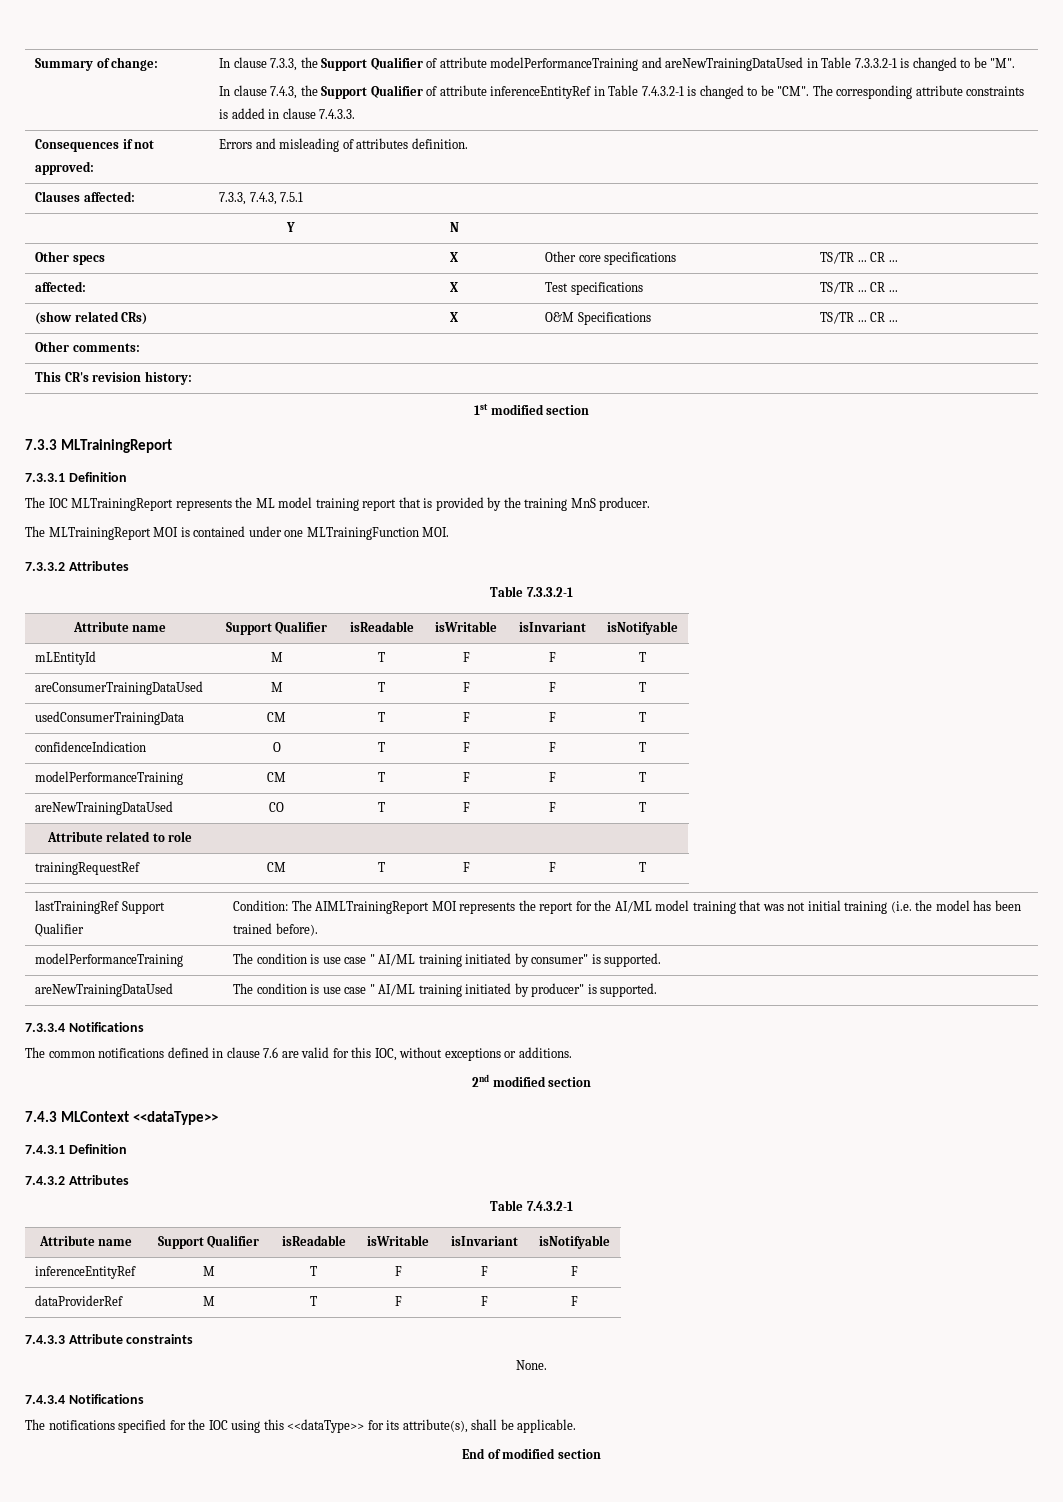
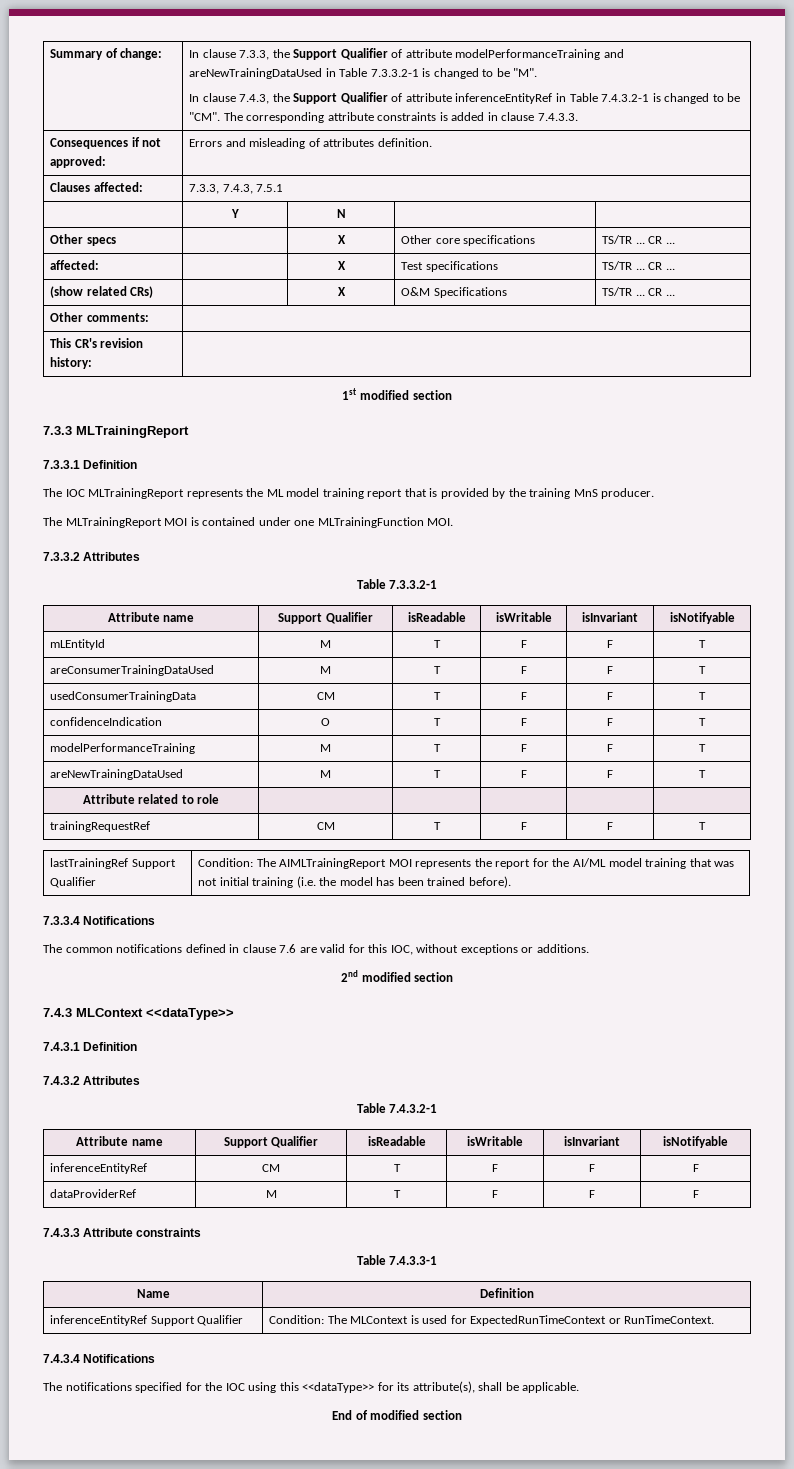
[267,772,286,782] CM -> [320,744,331,752] M
[269,802,284,812] CO -> [320,770,331,778] M
[35,953,184,967] [233,953,662,967] [35,983,174,997] [233,983,658,997] // modelPerformanceTraining | The condition is use case " AI/ML training initiated by consumer" is supported. // areNewTrainingDataUsed | The condition is use case " AI/ML training initiated by producer" is supported. -> (511, 882) none
[202,1266,215,1276] M -> [262,1164,280,1172] CM
[516,1360,547,1370] None. -> [356,1255,438,1265] [136,1289,170,1298] [479,1288,534,1298] [50,1315,244,1326] [269,1315,715,1326] Table 7.4.3.3-1 // Name | Definition // inferenceEntityRef Support Qualifier | Condition: The MLContext is used for ExpectedRunTimeContext or RunTimeContext.

